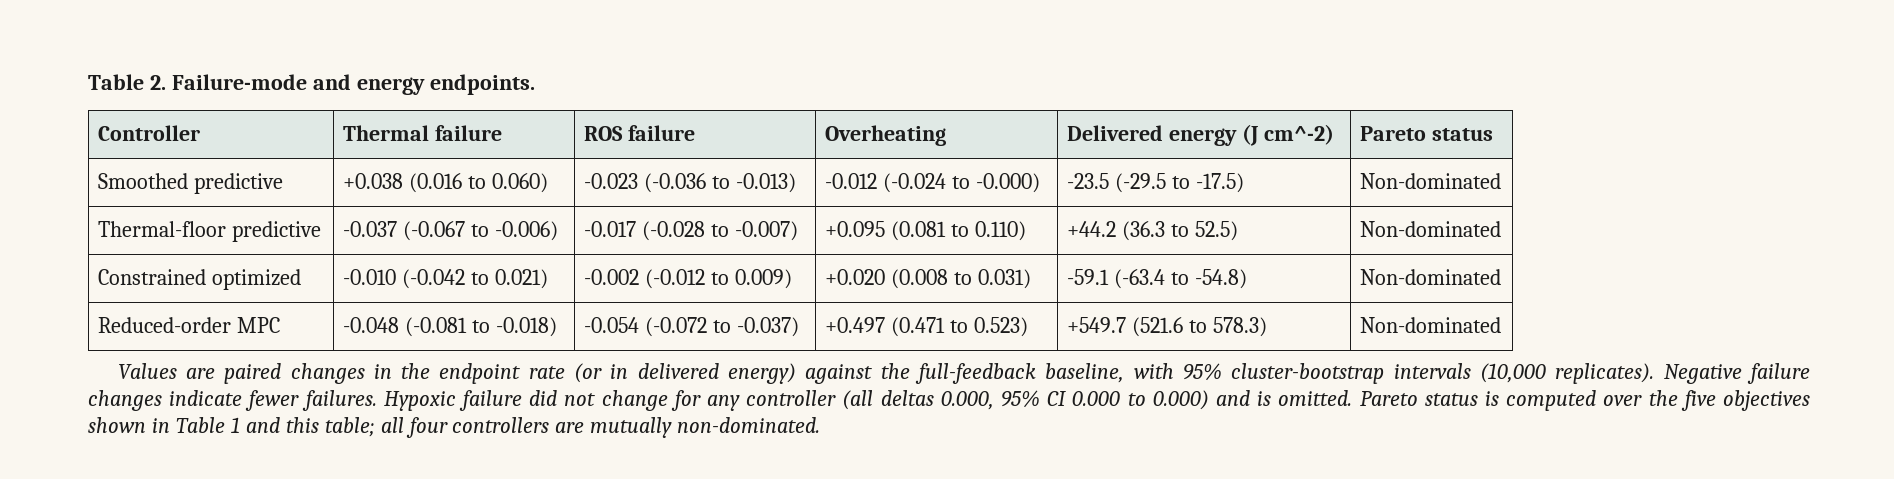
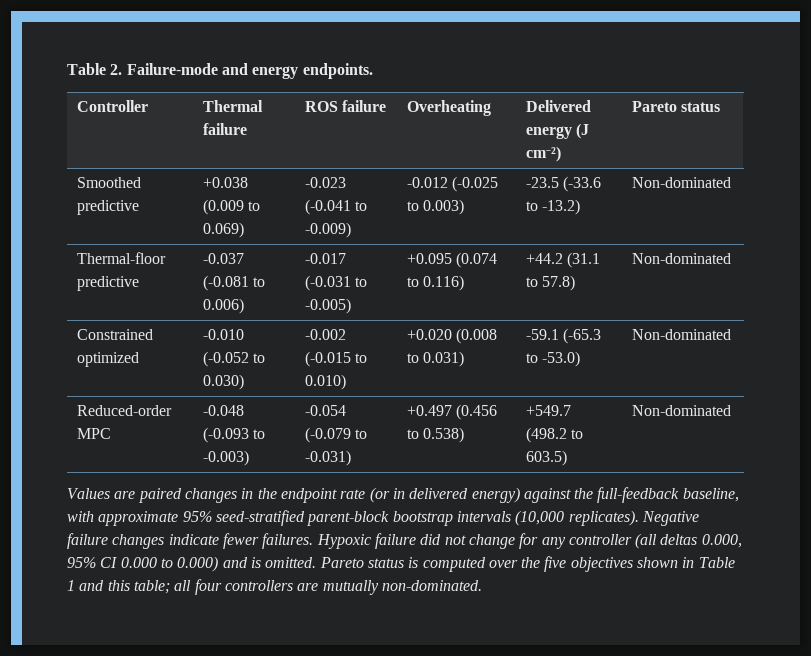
[1263,124,1334,145] cm^-2) -> [526,146,562,162] cm⁻²)
[408,173,548,193] [584,173,796,193] [825,173,1040,193] [1067,173,1244,193] [1360,173,1502,189] [98,221,321,242] [343,221,558,241] [584,221,798,241] [825,221,1026,241] [1067,221,1238,241] [1360,221,1502,237] [98,269,301,290] [343,269,548,289] [584,269,792,289] (0.016 to 0.060) | -0.023 (-0.036 to -0.013) | -0.012 (-0.024 to -0.000) | -23.5 (-29.5 to -17.5) | Non-dominated // Thermal-floor predictive | -0.037 (-0.067 to -0.006) | -0.017 (-0.028 to -0.007) | +0.095 (0.081 to 0.110) | +44.2 (36.3 to 52.5) | Non-dominated // Constrained optimized | -0.010 (-0.042 to 0.021) | -0.002 (-0.012 to 0.009) -> [203,199,261,215] [203,222,245,238] [305,177,347,188] [305,199,368,215] [305,222,352,238] [407,176,499,192] [407,199,465,215] [526,176,602,192] [526,199,581,215] [632,177,732,188] [77,252,167,264] [77,276,140,291] [203,253,245,264] [203,275,266,291] [203,298,245,314] [305,253,347,264] [305,275,368,291] [305,298,352,314] [407,252,498,268] [407,275,465,291] [526,252,601,268] [526,275,576,291] [632,253,732,264] [77,329,154,340] [77,352,140,367] [203,329,245,340] [203,351,266,367] [203,374,245,390] [305,329,347,340] [305,351,368,367] [305,374,347,390] (0.009 to 0.069) | -0.023 (-0.041 to -0.009) | -0.012 (-0.025 to 0.003) | -23.5 (-33.6 to -13.2) | Non-dominated // Thermal-floor predictive | -0.037 (-0.081 to 0.006) | -0.017 (-0.031 to -0.005) | +0.095 (0.074 to 0.116) | +44.2 (31.1 to 57.8) | Non-dominated // Constrained optimized | -0.010 (-0.052 to 0.030) | -0.002 (-0.015 to 0.010)
[1113,269,1247,289] (-63.4 to -54.8) -> [563,328,602,344] [526,351,581,367] (-65.3 to -53.0)
[404,317,557,337] [584,317,799,337] [825,317,1028,337] [1067,317,1267,337] (-0.081 to -0.018) | -0.054 (-0.072 to -0.037) | +0.497 (0.471 to 0.523) | +549.7 (521.6 to 578.3) -> [203,427,266,443] [203,450,250,466] [305,405,347,416] [305,427,368,443] [305,450,352,466] [407,404,498,420] [407,427,465,443] [526,405,572,416] [526,427,584,443] [526,450,568,466] (-0.093 to -0.003) | -0.054 (-0.079 to -0.031) | +0.497 (0.456 to 0.538) | +549.7 (498.2 to 603.5)
[1183,363,1385,384] 95% cluster-bootstrap -> [98,510,453,526] approximate 95% seed-stratified parent-block bootstrap

